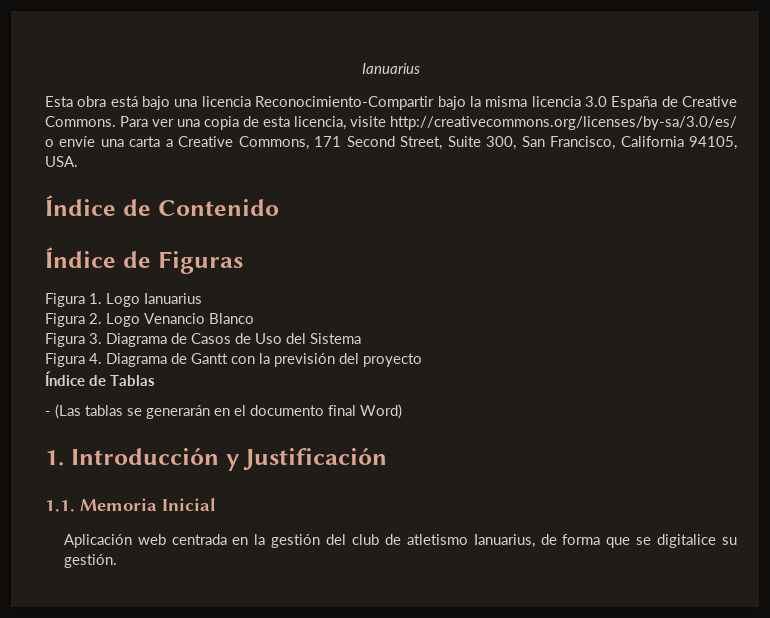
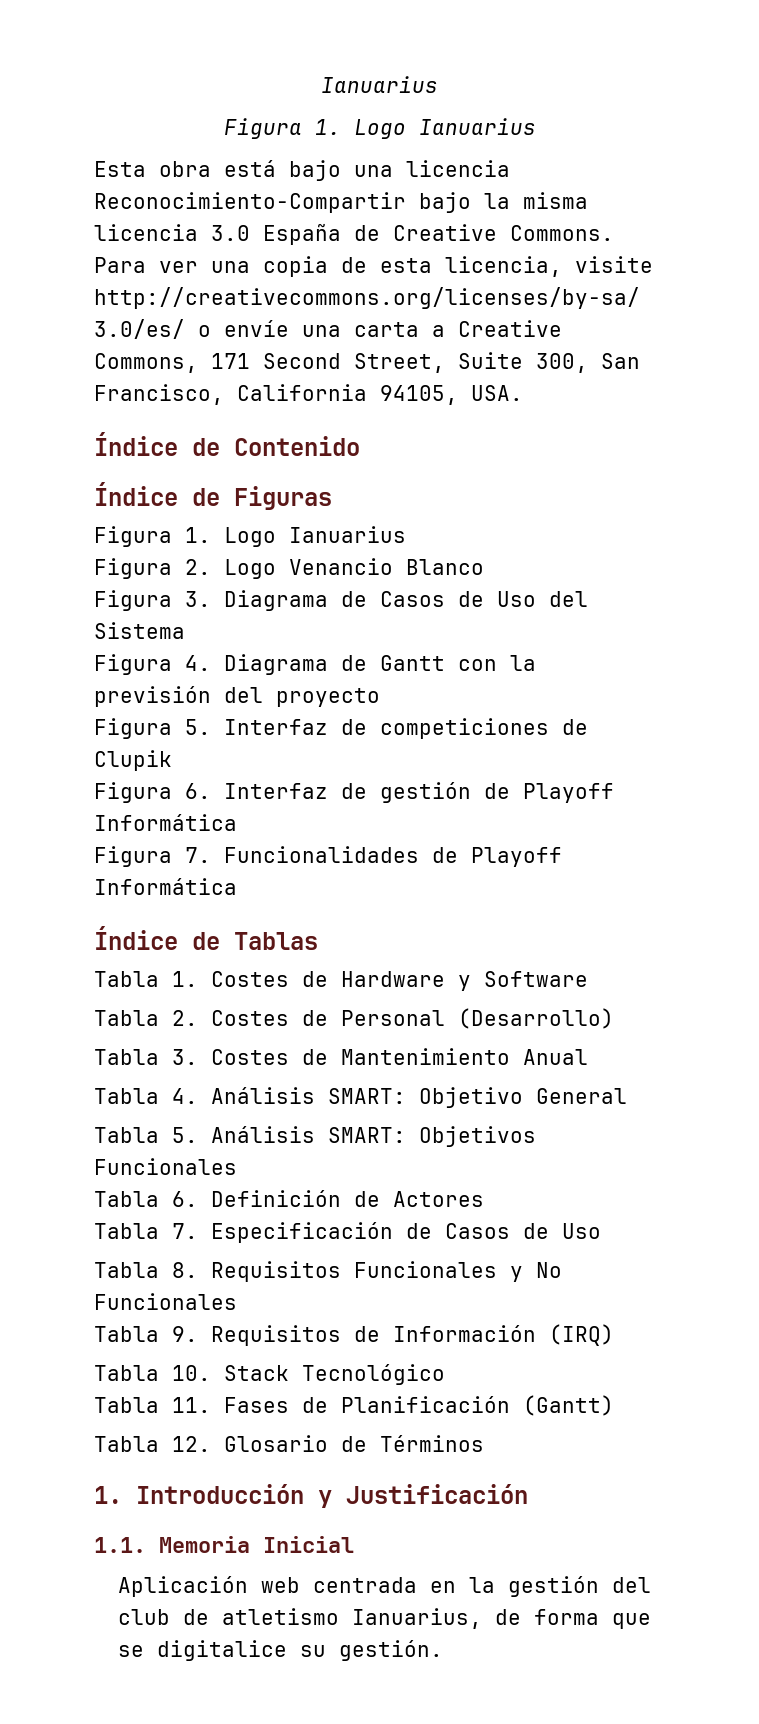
[362,63,420,74] Ianuarius -> [321,76,438,93] [223,118,536,139] Ianuarius // Figura 1. Logo Ianuarius
[45,371,155,386] [45,404,402,419] Índice de Tablas // - (Las tablas se generarán en el documento final Word) -> [94,718,588,739] [94,750,172,771] [94,782,614,803] [94,814,237,831] [94,846,562,867] [94,878,237,895] [94,926,318,950] [94,971,588,991] [94,1008,614,1029] [94,1048,588,1065] [94,1087,627,1108] [94,1126,536,1147] [94,1158,237,1175] [94,1190,484,1207] [94,1222,601,1243] [94,1261,562,1282] [94,1293,237,1310] [94,1324,614,1346] [94,1364,445,1385] [94,1395,614,1416] [94,1435,484,1452] Figura 5. Interfaz de competiciones de Clupik // Figura 6. Interfaz de gestión de Playoff Informática // Figura 7. Funcionalidades de Playoff Informática // Índice de Tablas // Tabla 1. Costes de Hardware y Software // Tabla 2. Costes de Personal (Desarrollo) // Tabla 3. Costes de Mantenimiento Anual // Tabla 4. Análisis SMART: Objetivo General // Tabla 5. Análisis SMART: Objetivos Funcionales // Tabla 6. Definición de Actores // Tabla 7. Especificación de Casos de Uso // Tabla 8. Requisitos Funcionales y No Funcionales // Tabla 9. Requisitos de Información (IRQ) // Tabla 10. Stack Tecnológico // Tabla 11. Fases de Planificación (Gantt) // Tabla 12. Glosario de Términos

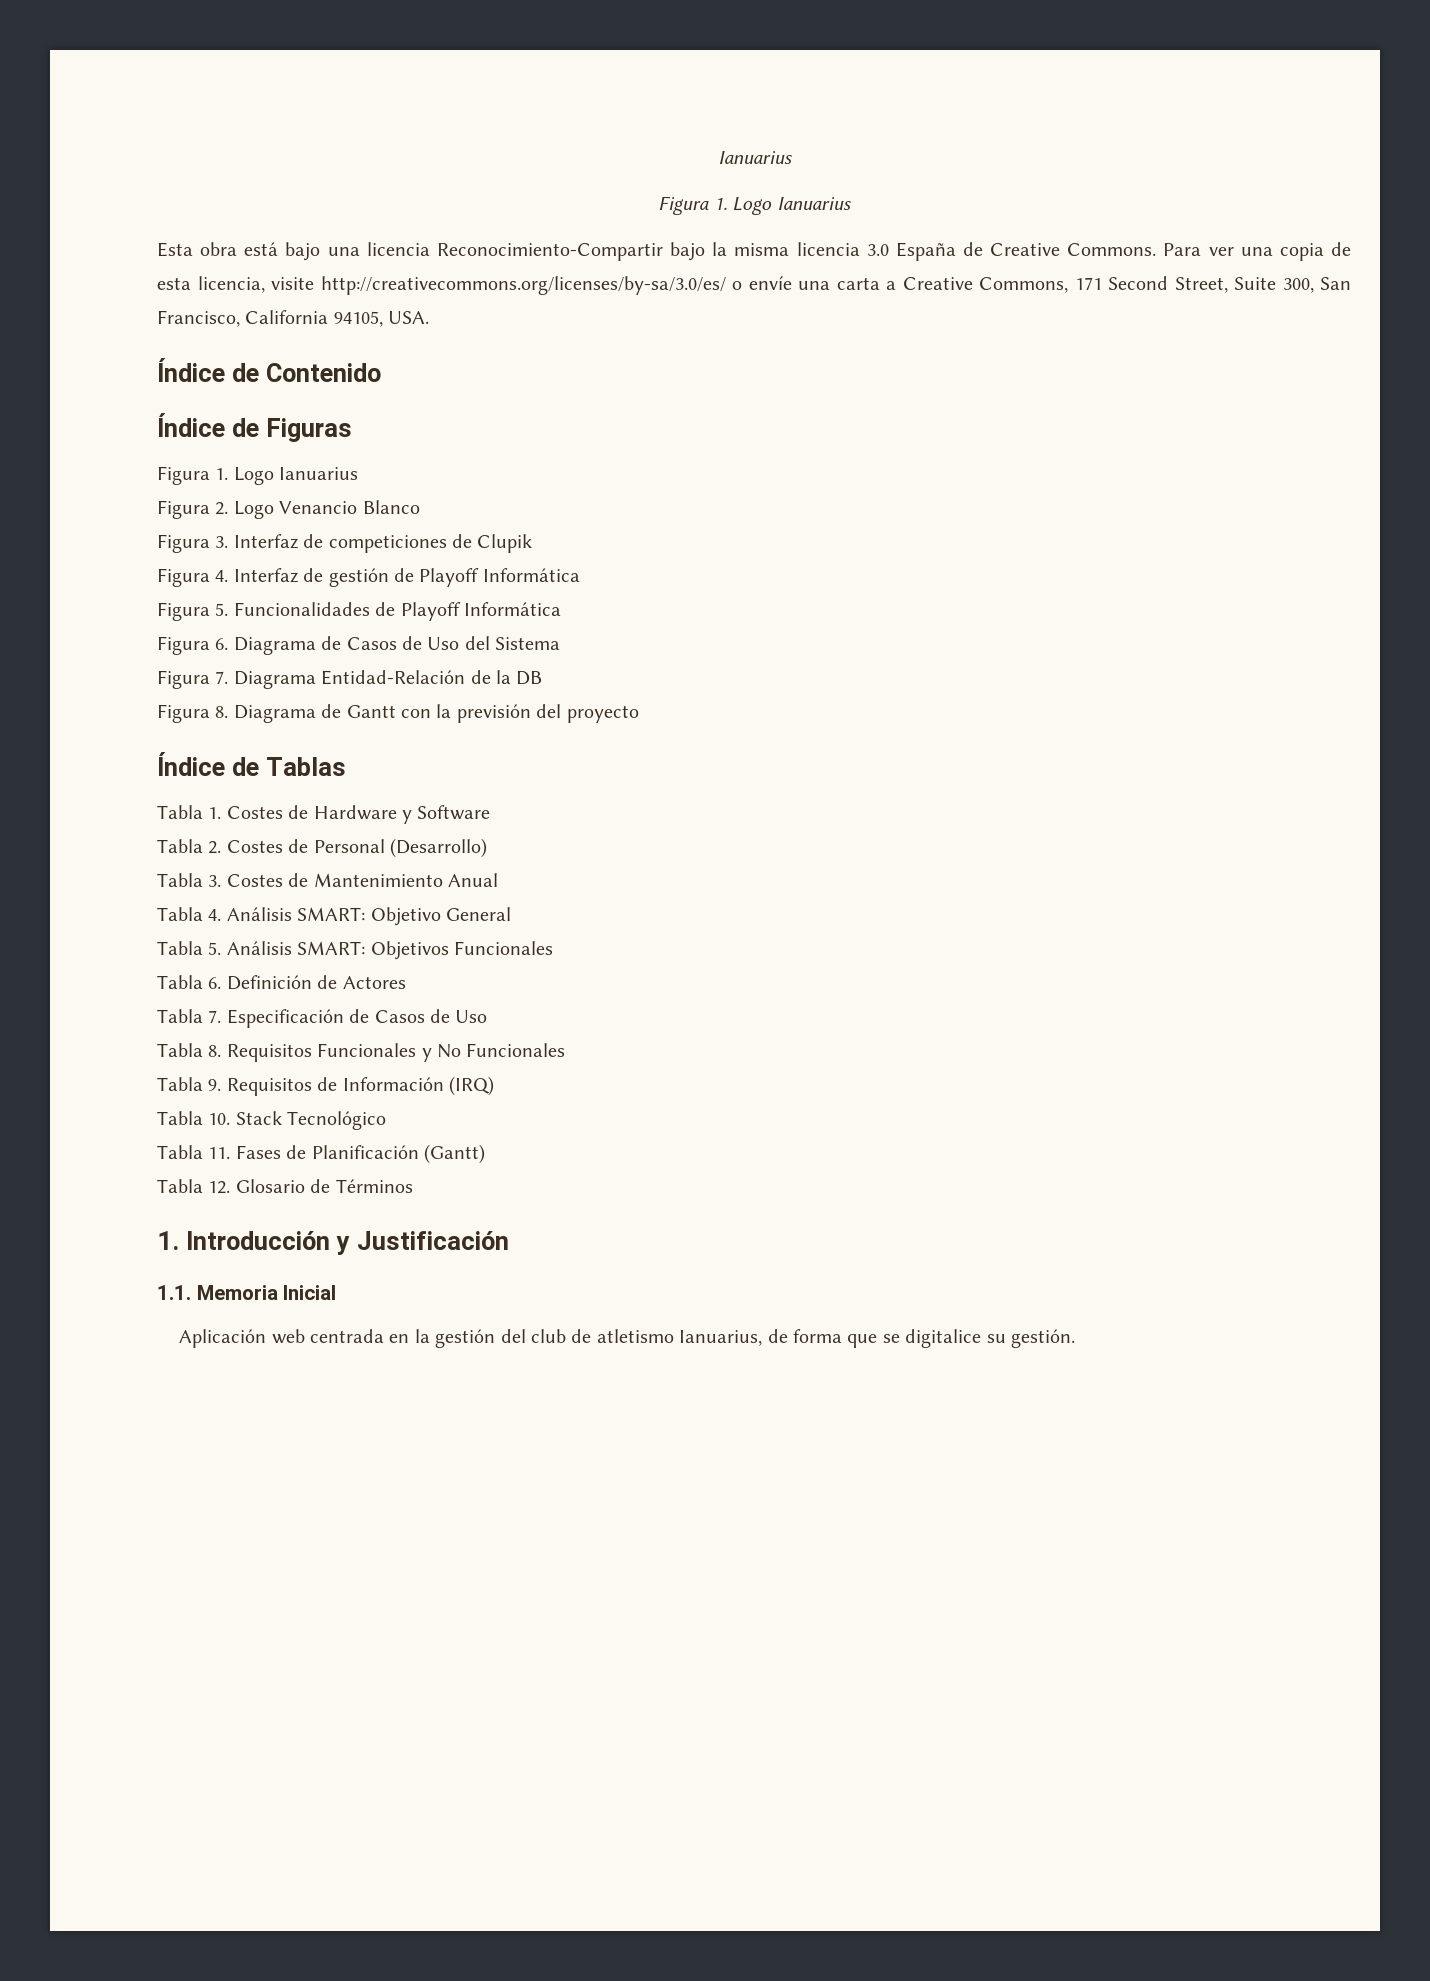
(211, 599) none -> [233,534,533,553] [157,568,580,587] [157,602,561,621] [157,636,229,655] Interfaz de competiciones de Clupik // Figura 4. Interfaz de gestión de Playoff Informática // Figura 5. Funcionalidades de Playoff Informática // Figura 6.
[185,655,211,671] 4. -> [215,670,543,689] [157,704,229,723] 7. Diagrama Entidad-Relación de la DB // Figura 8.
[94,718,588,739] [94,750,172,771] [94,782,614,803] [94,814,237,831] [94,846,562,867] [94,878,237,895] // Figura 5. Interfaz de competiciones de Clupik // Figura 6. Interfaz de gestión de Playoff Informática // Figura 7. Funcionalidades de Playoff Informática -> (639, 714) none

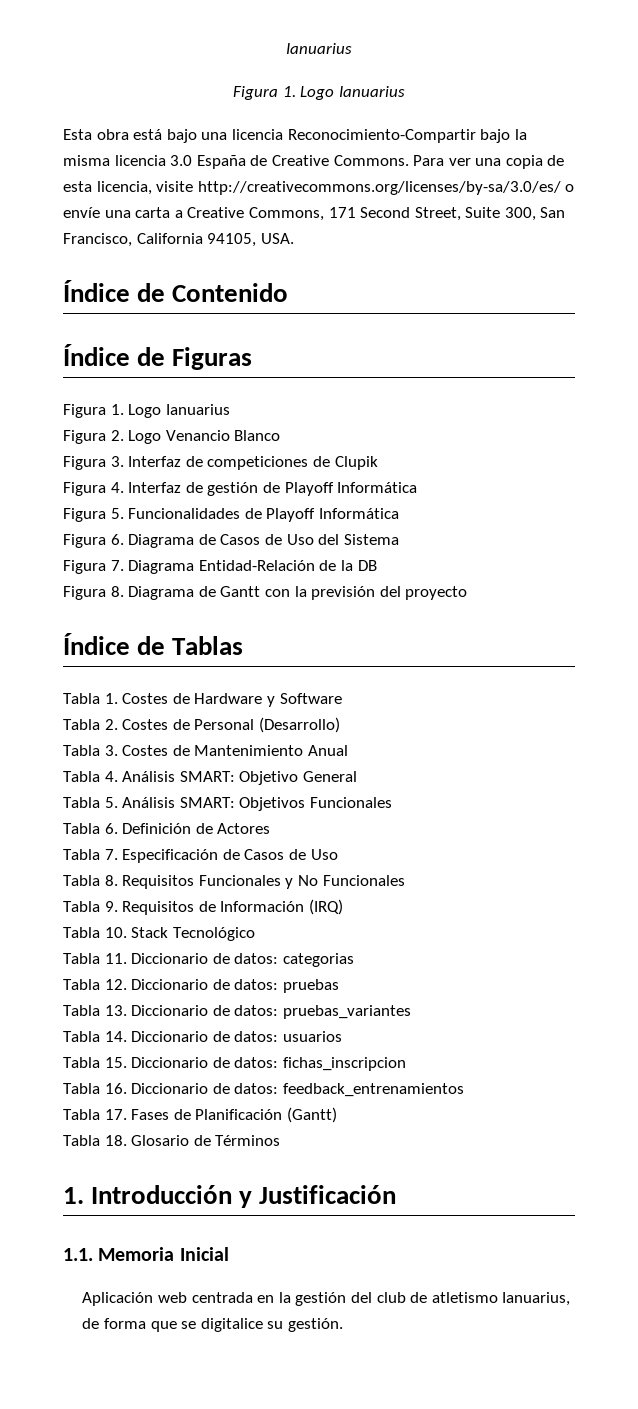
(231, 1153) none -> [131,953,354,967] [63,979,339,993] [63,1005,411,1019] [63,1031,342,1042] [63,1057,406,1071] [63,1083,464,1097] [63,1109,127,1120] Diccionario de datos: categorias // Tabla 12. Diccionario de datos: pruebas // Tabla 13. Diccionario de datos: pruebas_variantes // Tabla 14. Diccionario de datos: usuarios // Tabla 15. Diccionario de datos: fichas_inscripcion // Tabla 16. Diccionario de datos: feedback_entrenamientos // Tabla 17.
[208,1181,231,1194] 12. -> [104,1135,127,1146] 18.

